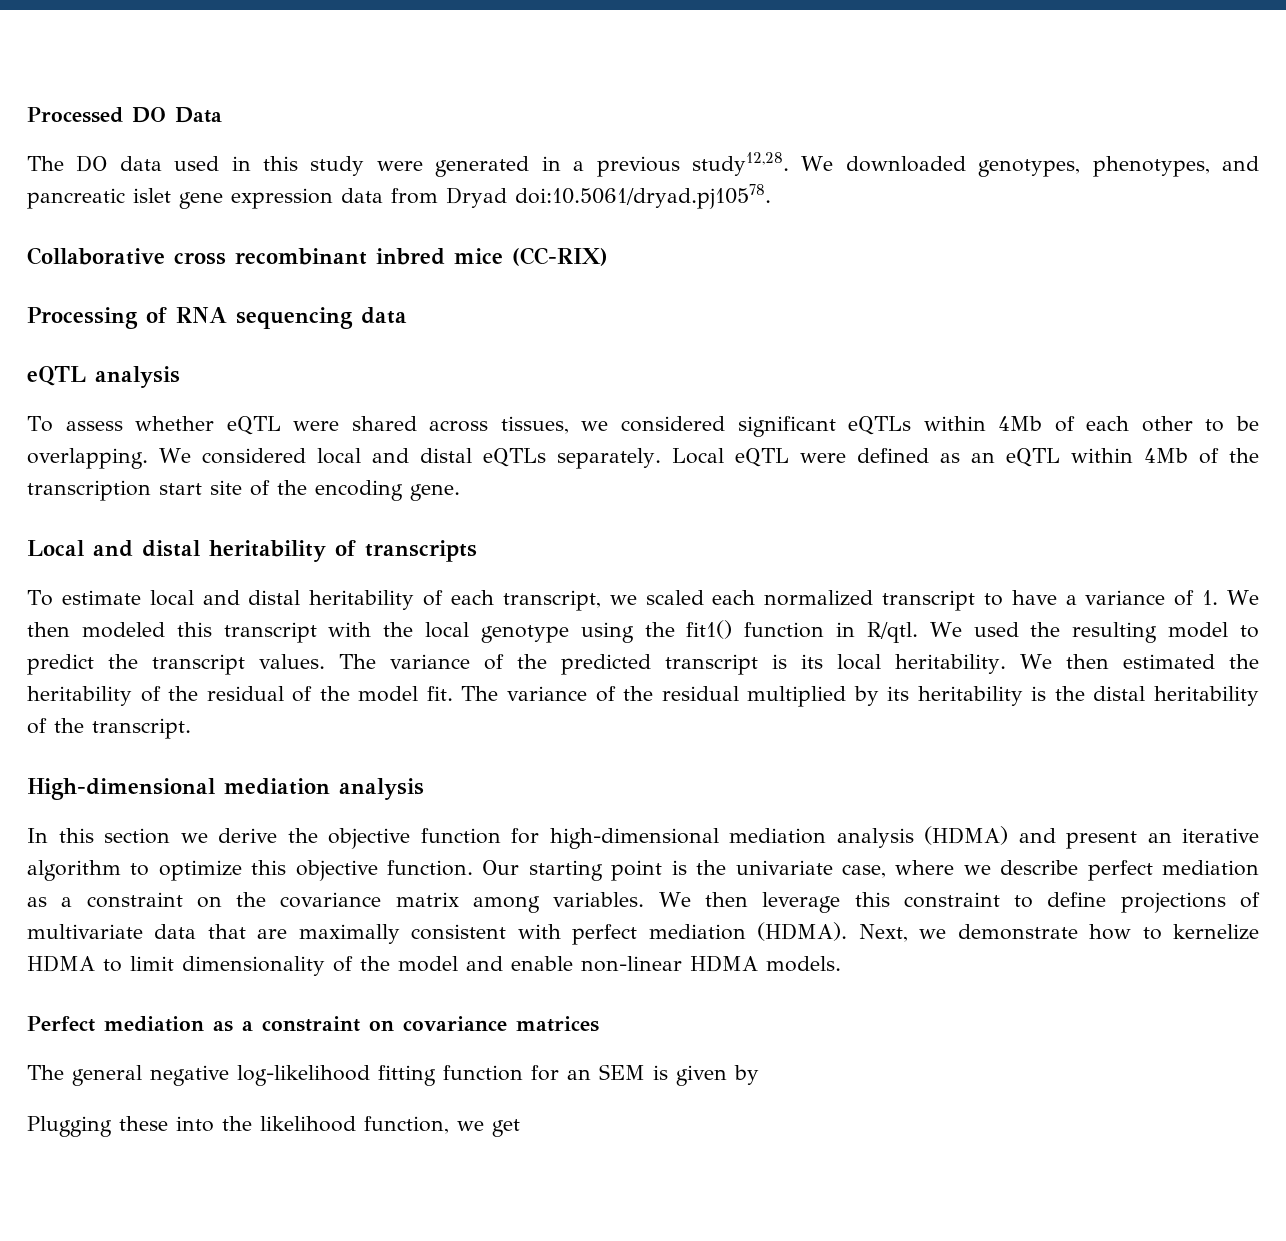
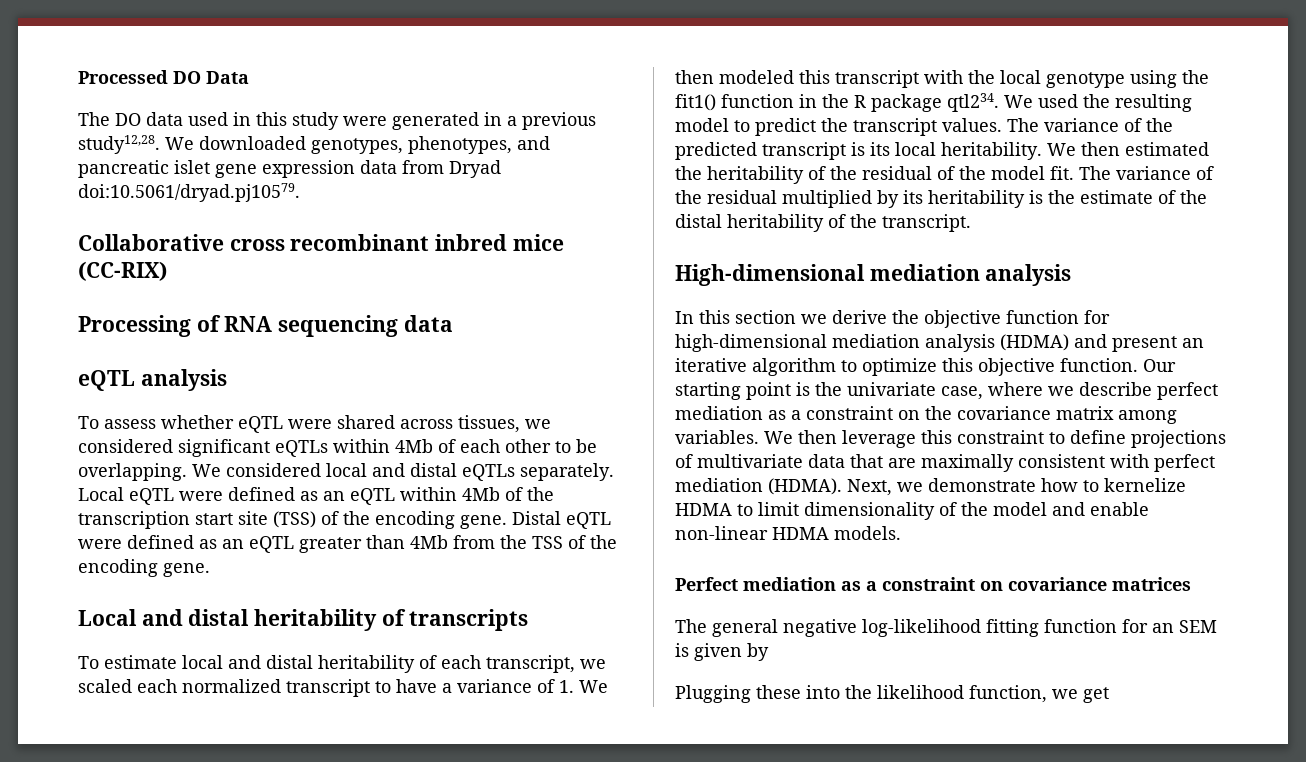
[515,184,771,209] doi:10.5061/dryad.pj10578. -> [78,183,300,202] doi:10.5061/dryad.pj10579.
(242, 487) none -> [273,511,611,529] [78,535,563,553] (TSS) of the encoding gene. Distal eQTL were defined as an eQTL greater than 4Mb from the TSS
[866,622,918,643] R/qtl. -> [822,93,999,112] the R package qtl234.
(1085, 693) none -> [1080,190,1207,204] estimate of the

